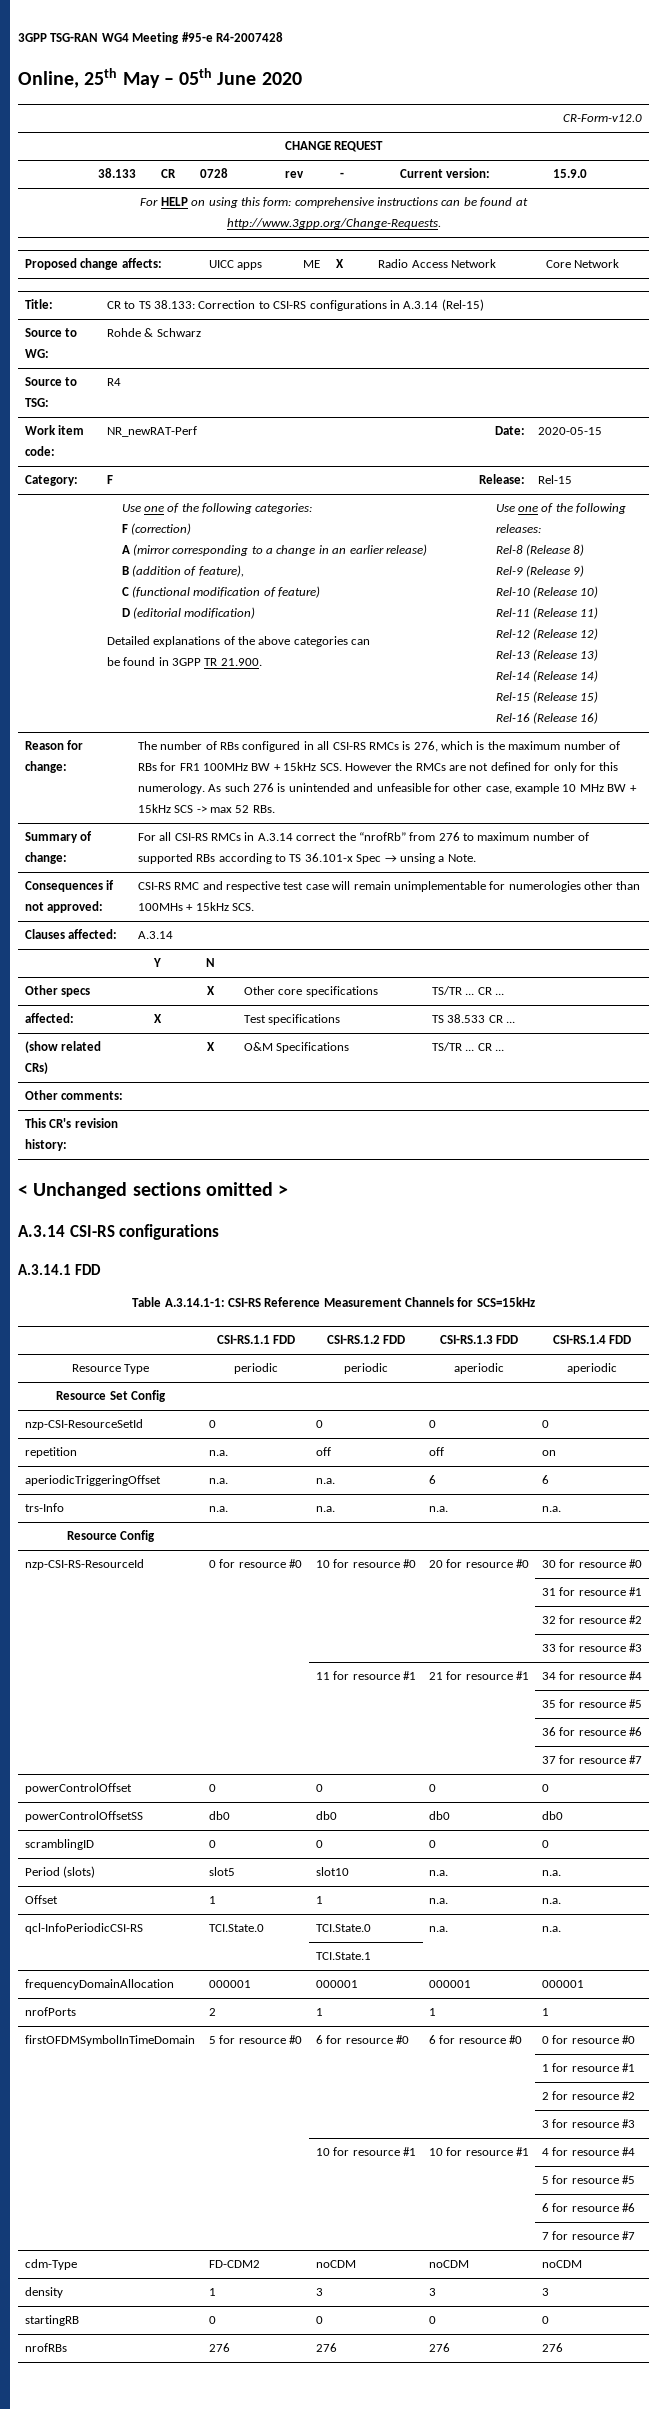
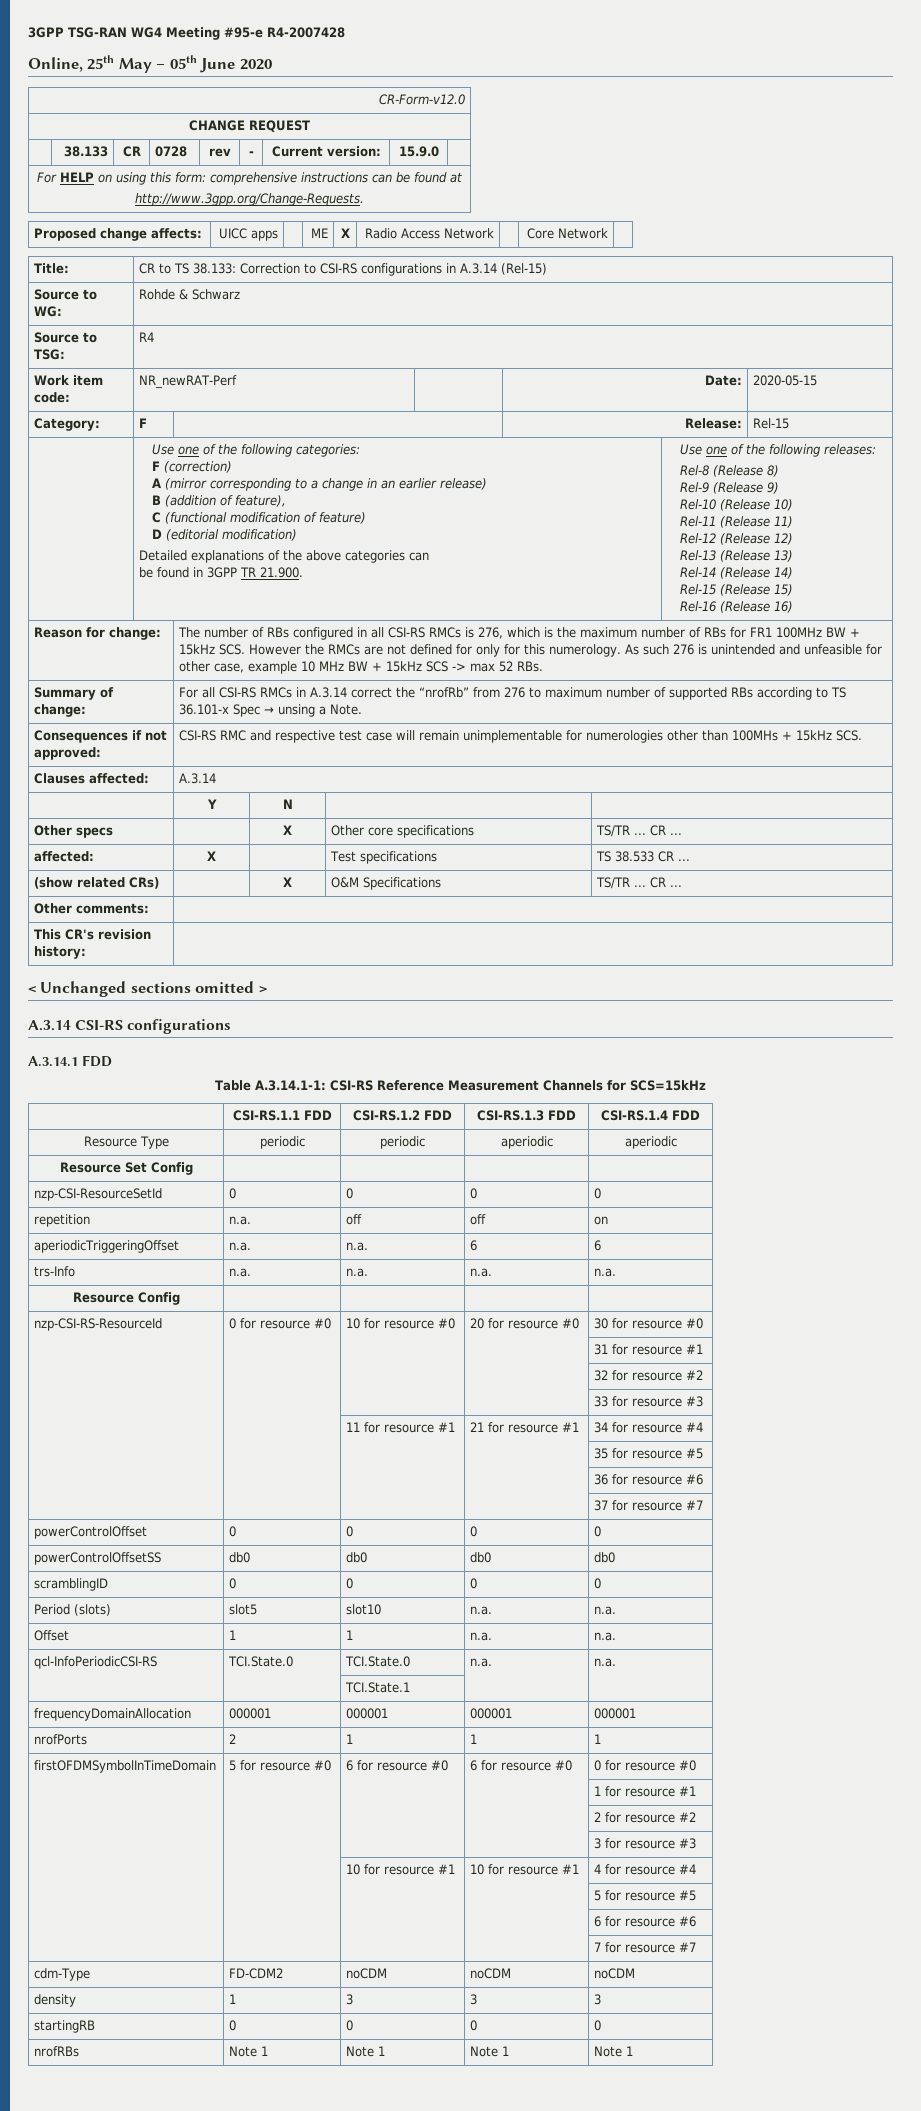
[208,2343,230,2352] [315,2343,337,2352] [428,2343,450,2352] [541,2343,563,2352] 276 | 276 | 276 | 276 -> [229,2046,269,2057] [346,2046,386,2057] [470,2046,510,2057] [594,2046,634,2057] Note 1 | Note 1 | Note 1 | Note 1

